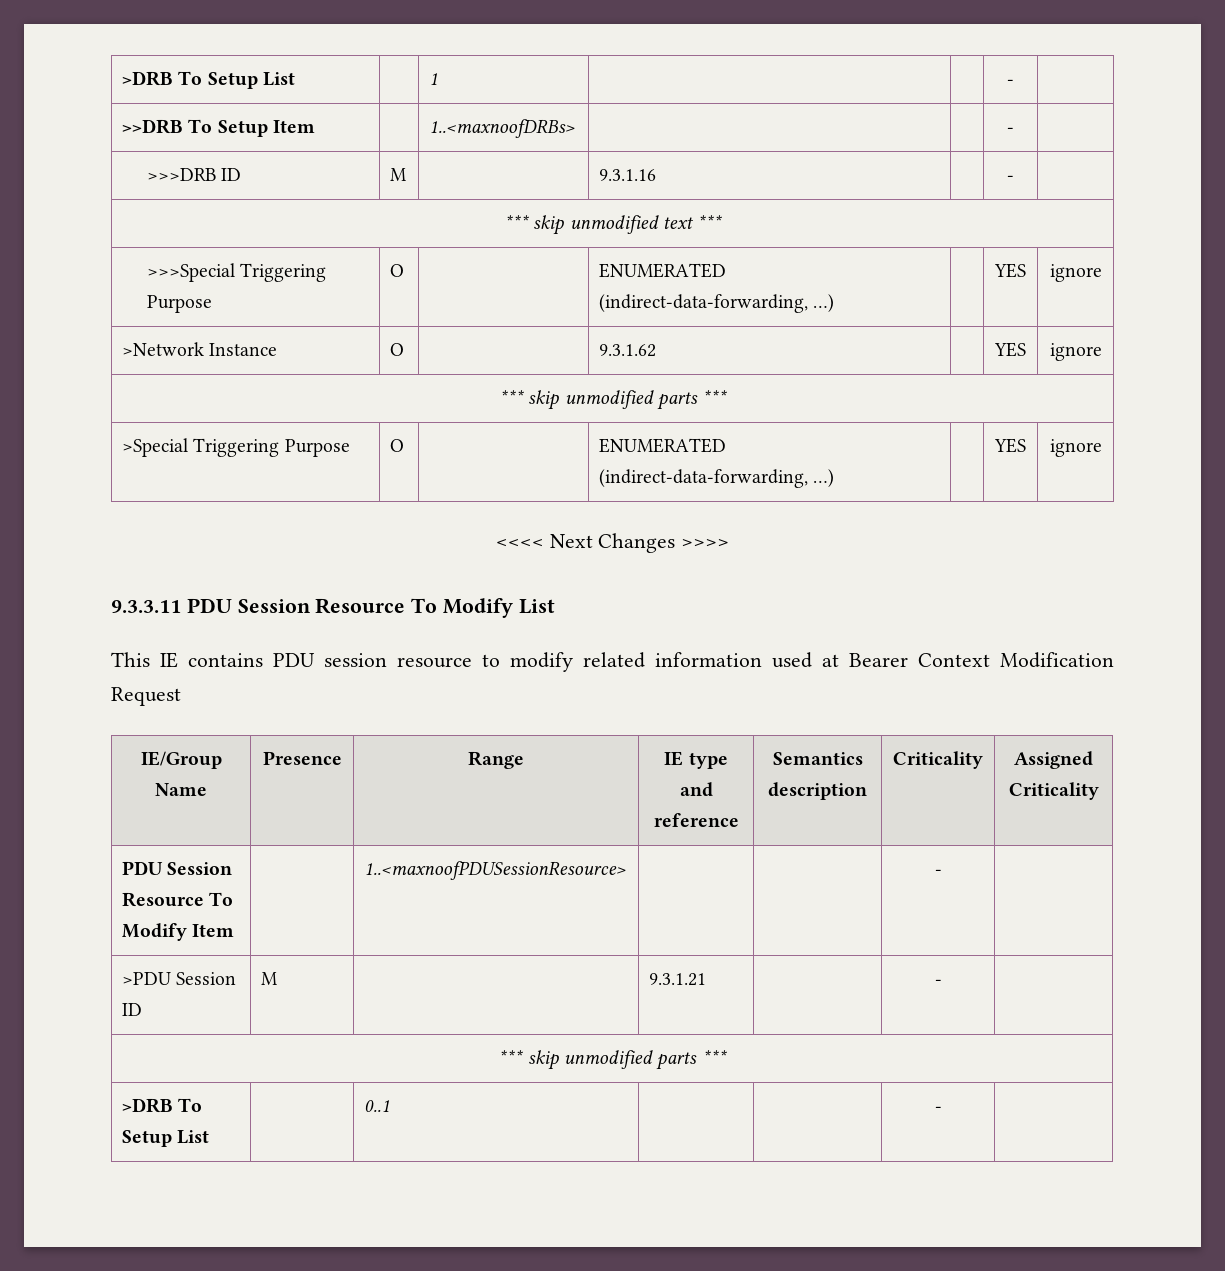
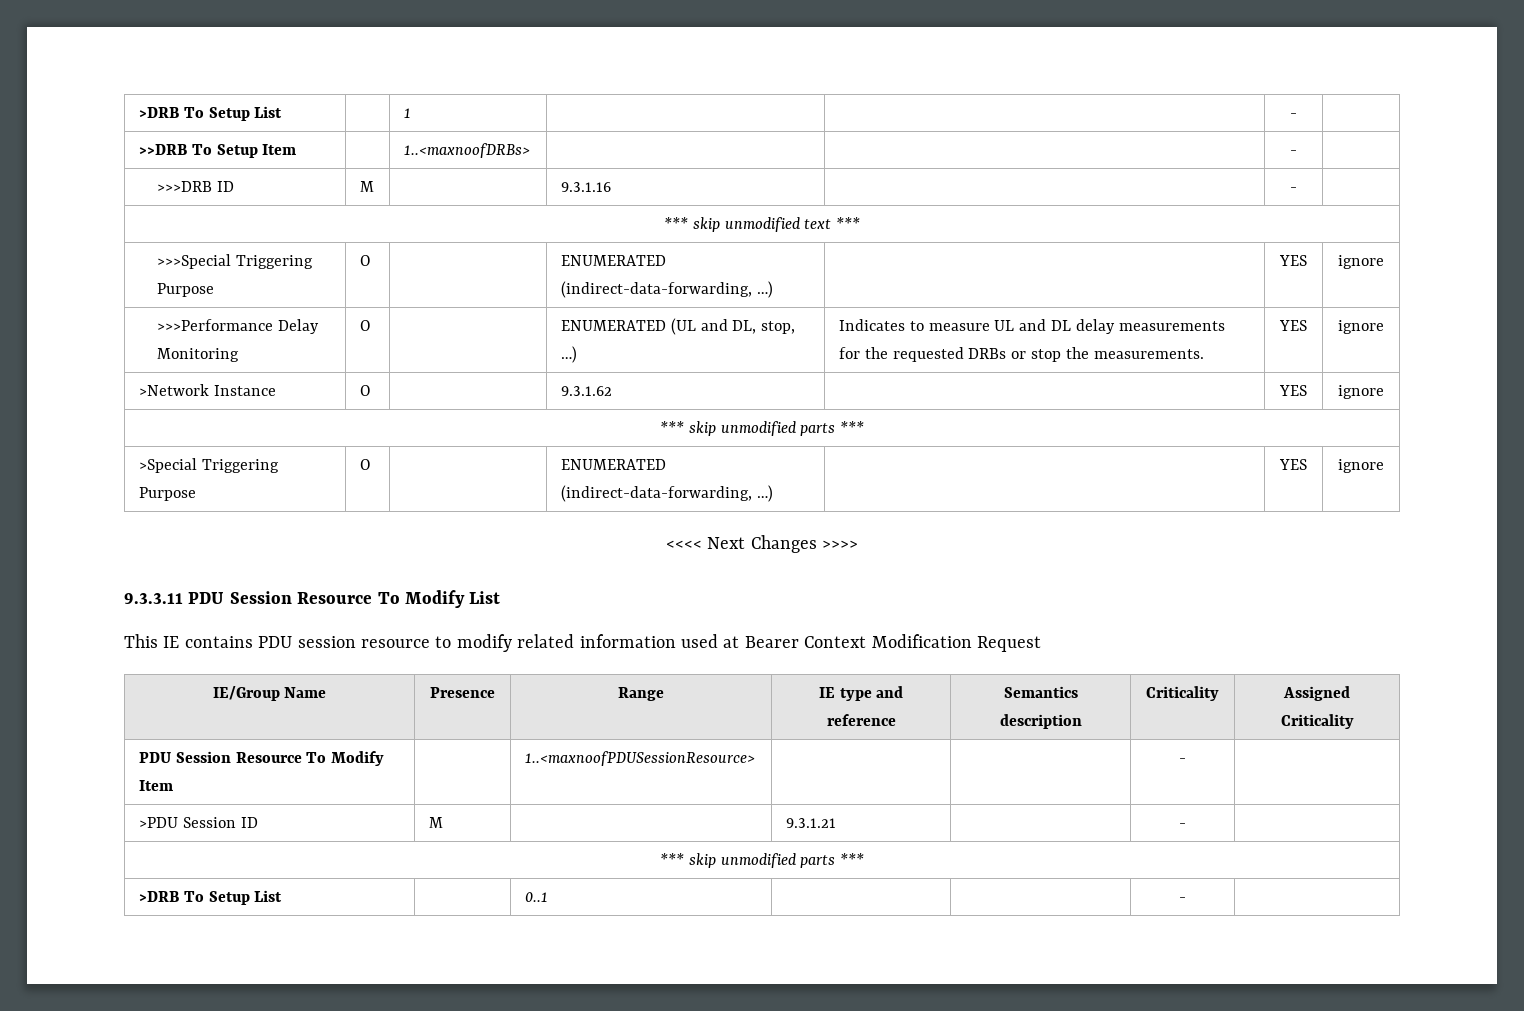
(1102, 273) none -> [157,319,320,334] [157,348,240,362] [359,320,371,331] [560,318,796,335] [560,346,577,363] [838,319,1225,334] [838,347,1204,362] [1279,320,1307,331] [1338,320,1384,334] // >>>Performance Delay Monitoring | O | | ENUMERATED (UL and DL, stop, …) | Indicates to measure UL and DL delay measurements for the requested DRBs or stop the measurements. | YES | ignore

